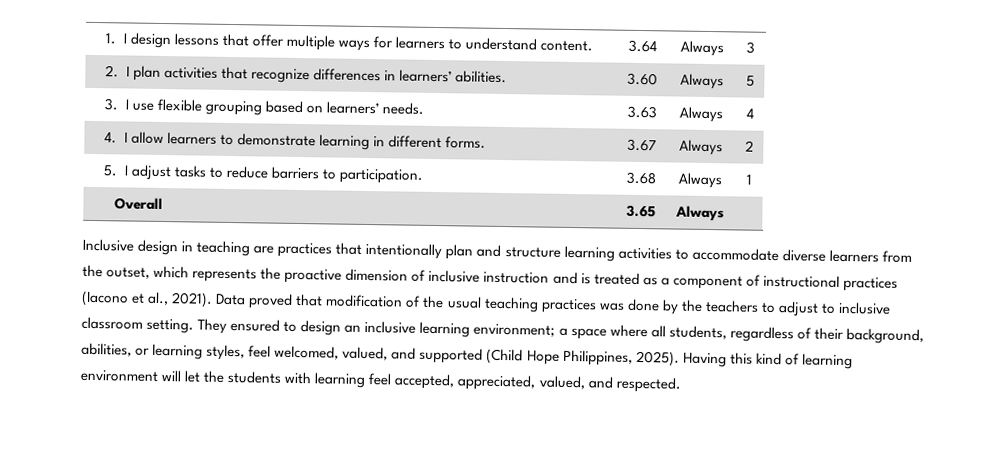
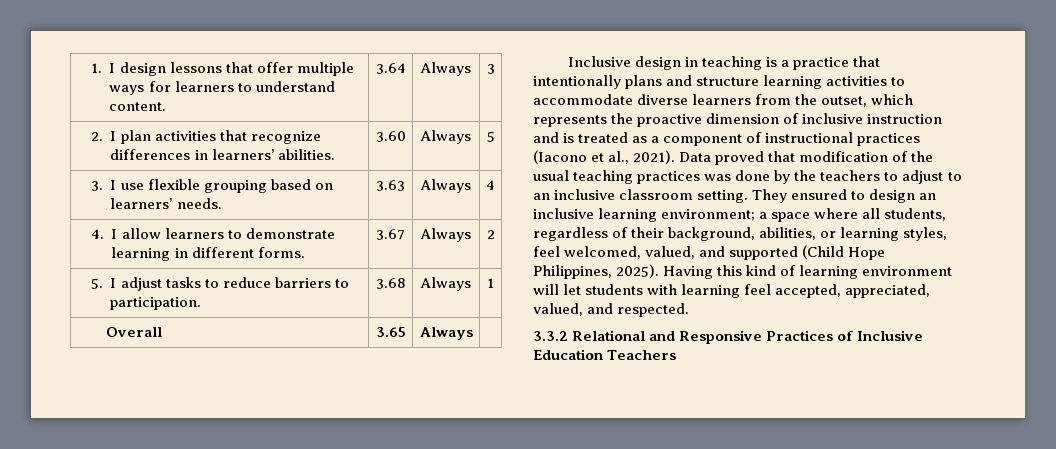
[253,242,333,258] are practices -> [766,57,850,70] is a practice
[445,244,474,260] plan -> [625,75,663,89] plans
(836, 308) none -> [533,193,550,200] an
[203,370,226,383] the -> (582, 289) none
(681, 384) none -> [533,330,924,344] [533,349,677,360] // 3.3.2 Relational and Responsive Practices of Inclusive Education Teachers

